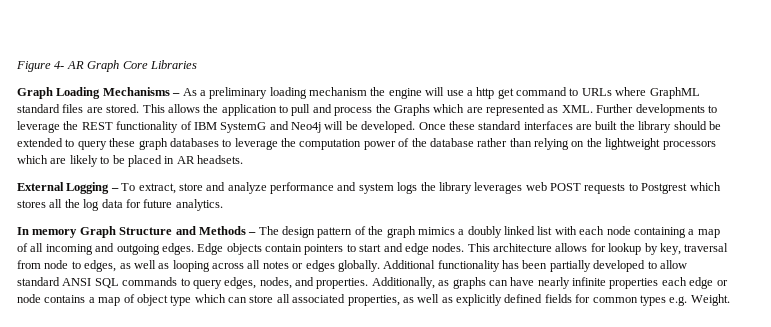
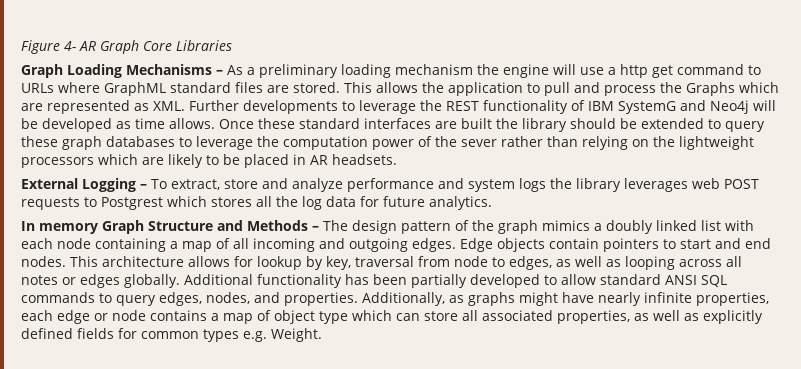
[361,121,416,133] developed. -> [42,118,215,132] developed as time allows.
[429,138,474,147] database -> [461,139,497,147] sever
[404,243,429,255] edge -> [745,238,771,249] end
[488,280,508,286] can -> [519,292,558,306] might
[609,278,659,289] properties -> [696,292,769,306] properties,

